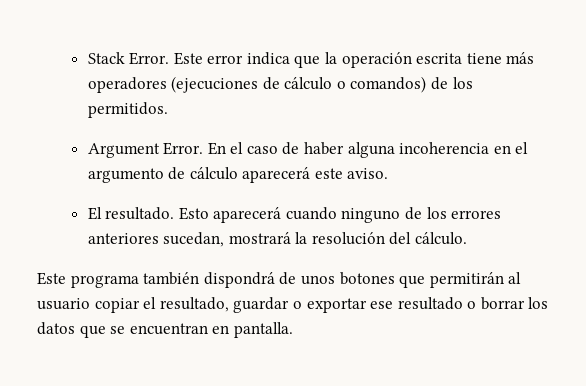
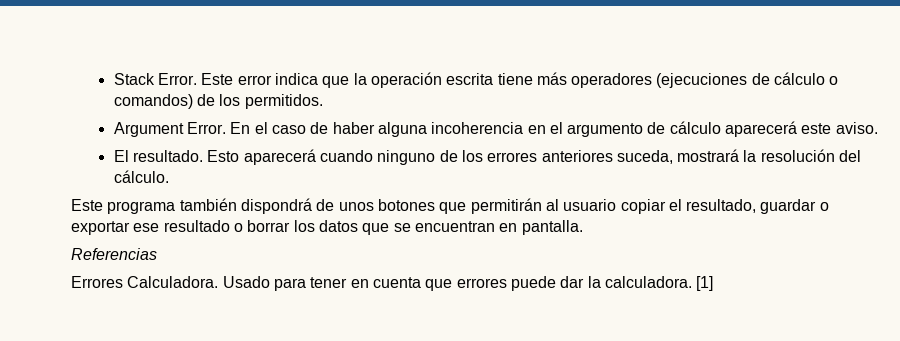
[163,232,225,247] sucedan, -> [616,150,673,164] suceda,
(293, 330) none -> [71,248,157,260] [71,276,714,291] // Referencias // Errores Calculadora. Usado para tener en cuenta que errores puede dar la calculadora. [1]

